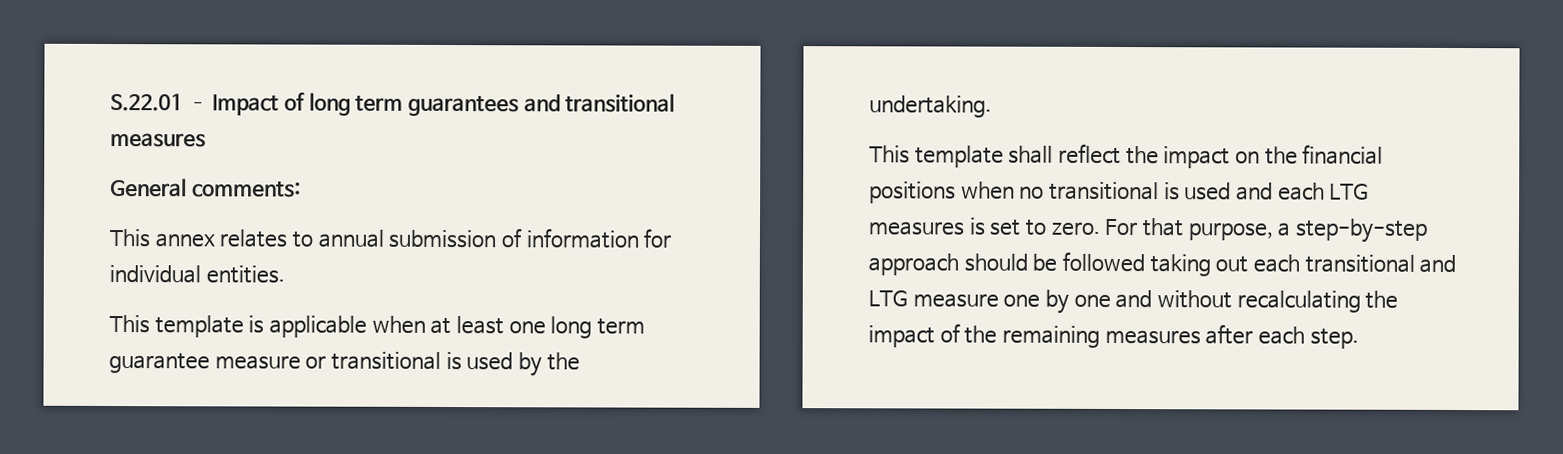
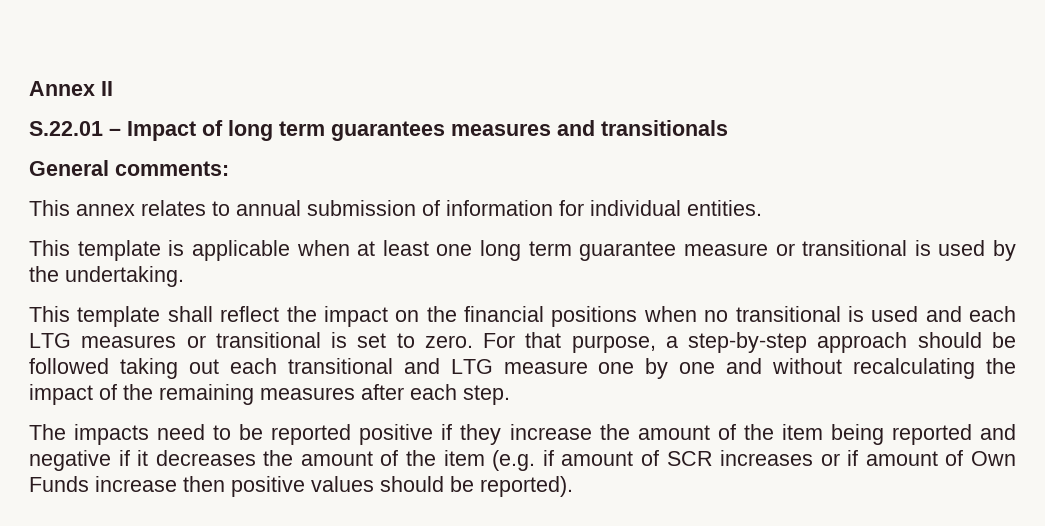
(110, 102) none -> [29,81,113,96] Annex II //
[523,93,676,113] [110,133,206,148] and transitional measures -> [451,120,728,136] measures and transitionals
(965, 228) none -> [186,332,321,348] or transitional
(1359, 338) none -> [29,424,1016,445] [29,450,1016,471] [29,476,573,497] // The impacts need to be reported positive if they increase the amount of the item being reported and negative if it decreases the amount of the item (e.g. if amount of SCR increases or if amount of Own Funds increase then positive values should be reported).

